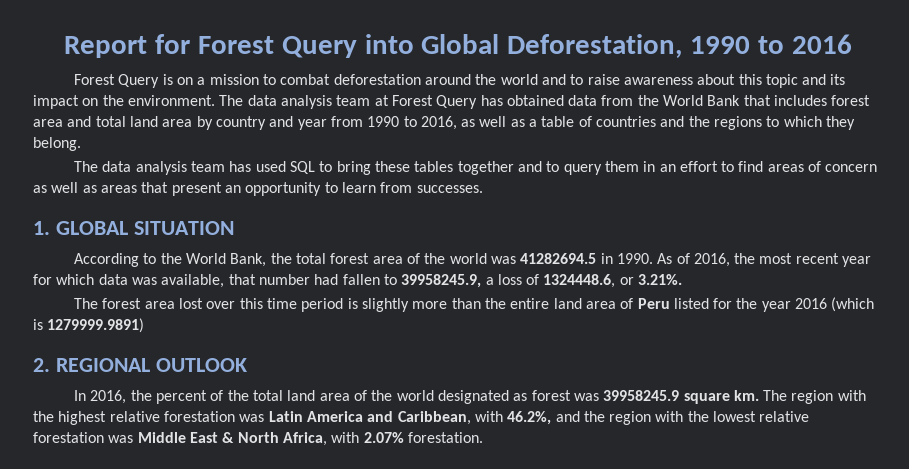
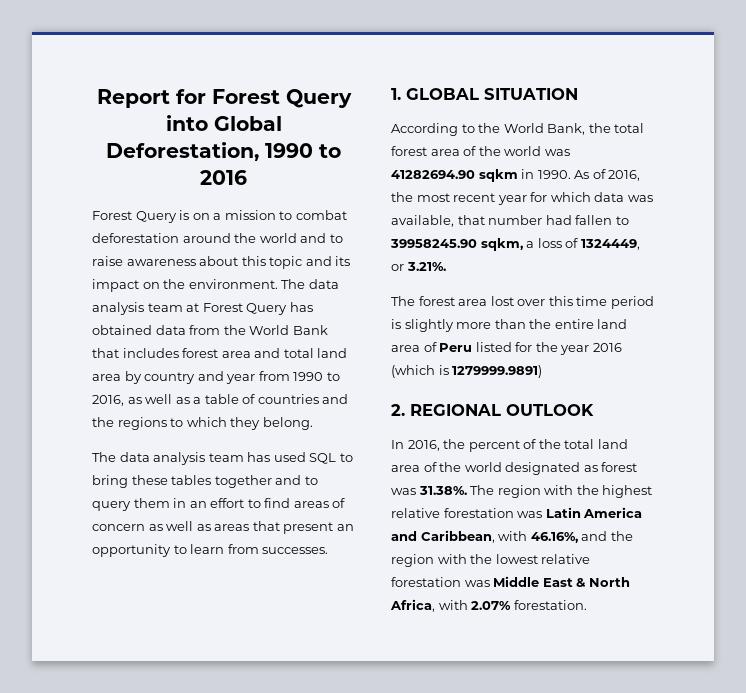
[520,253,597,264] 41282694.5 -> [391,169,518,182] 41282694.90 sqkm
[401,274,482,288] 39958245.9, -> [390,238,523,251] 39958245.90 sqkm,
[543,274,616,288] 1324448.6, -> [580,239,640,250] 1324449,
[603,390,759,404] 39958245.9 square km. -> [418,486,467,495] 31.38%.
[507,411,552,425] 46.2%, -> [530,532,578,543] 46.16%,

